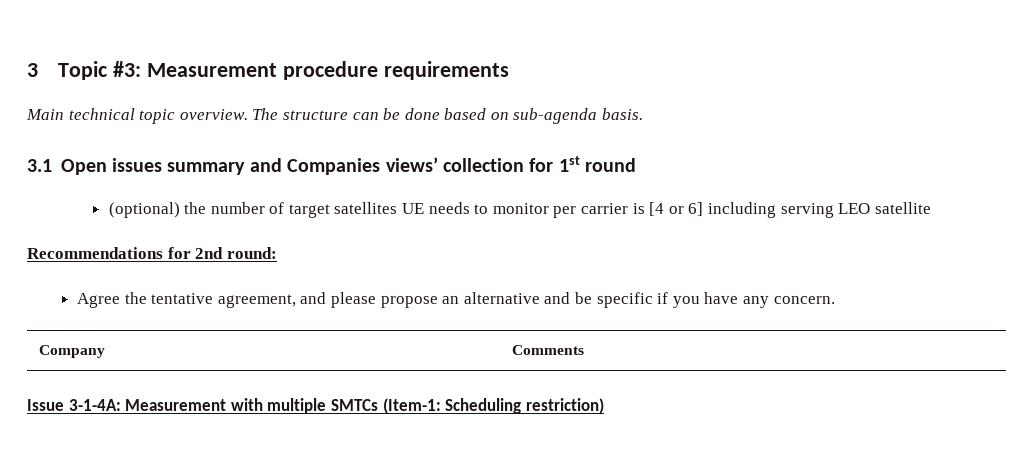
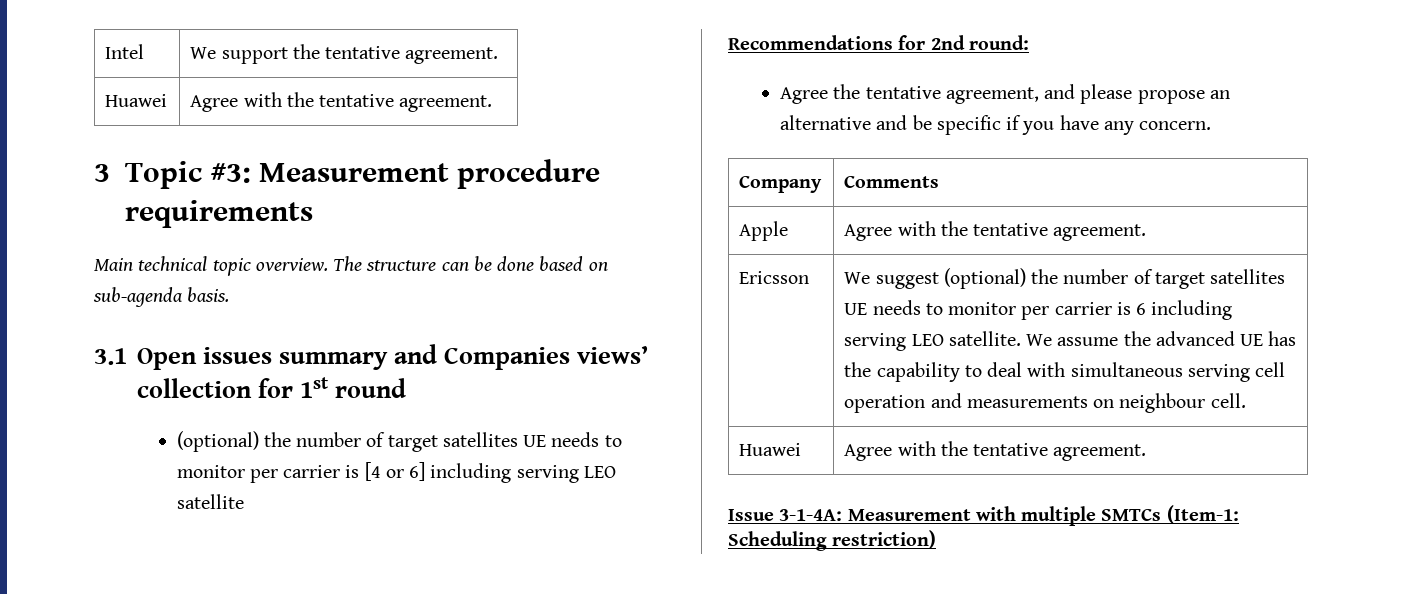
(27, 70) none -> [105,44,145,59] [190,44,499,64] [105,94,168,107] [190,92,493,112] Intel | We support the tentative agreement. // Huawei | Agree with the tentative agreement. //
(585, 350) none -> [739,221,789,241] [844,221,1147,241] [739,271,810,284] [844,268,1286,289] [844,300,1233,320] [844,331,1297,351] [844,362,1286,382] [844,393,1246,413] [739,443,802,456] [844,441,1147,461] // Apple | Agree with the tentative agreement. // Ericsson | We suggest (optional) the number of target satellites UE needs to monitor per carrier is 6 including serving LEO satellite. We assume the advanced UE has the capability to deal with simultaneous serving cell operation and measurements on neighbour cell. // Huawei | Agree with the tentative agreement.

